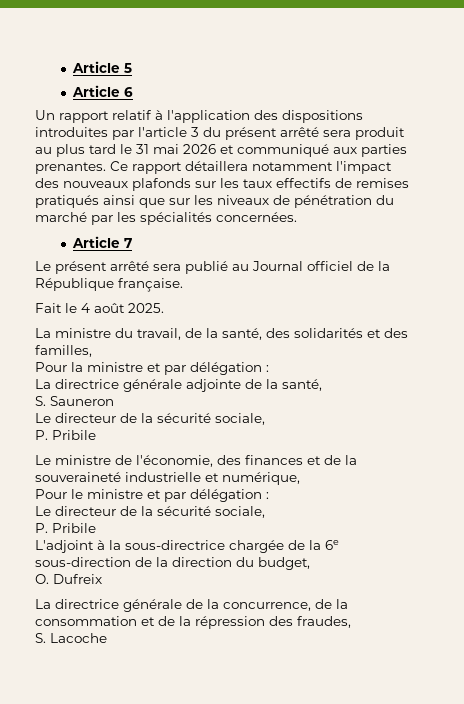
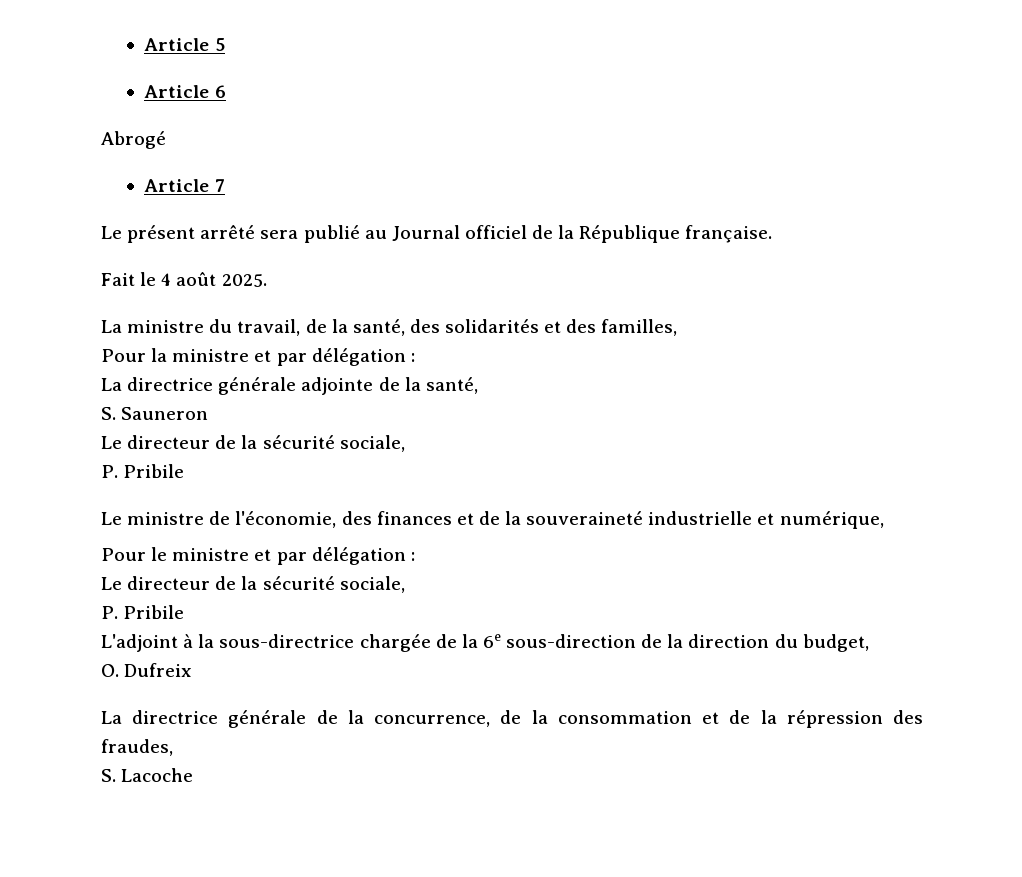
[35,110,363,123] [35,127,405,140] [35,144,407,157] [35,161,392,174] [35,178,409,191] [35,195,394,208] [35,212,297,225] Un rapport relatif à l'application des dispositions introduites par l'article 3 du présent arrêté sera produit au plus tard le 31 mai 2026 et communiqué aux parties prenantes. Ce rapport détaillera notamment l'impact des nouveaux plafonds sur les taux effectifs de remises pratiqués ainsi que sur les niveaux de pénétration du marché par les spécialités concernées. -> [101,131,166,149] Abrogé

